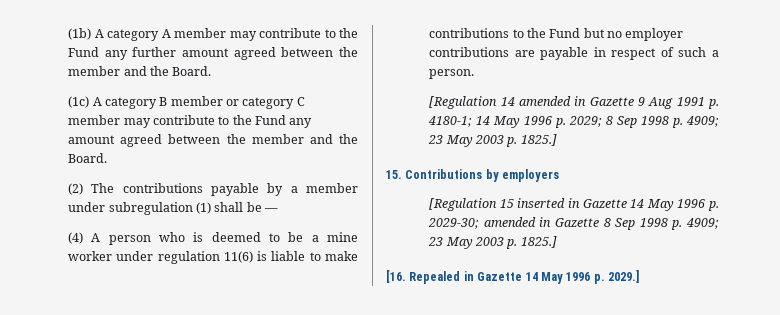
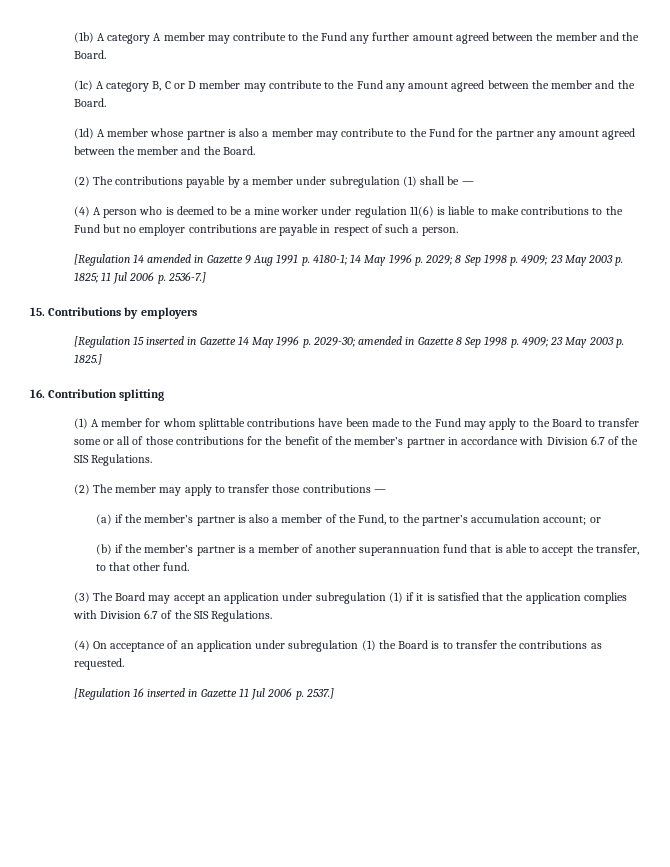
[159,96,305,109] B member or category C -> [152,81,197,91] B, C or D
(108, 158) none -> [73,128,636,140] [73,146,255,155] // (1d) A member whose partner is also a member may contribute to the Fund for the partner any amount agreed between the member and the Board.
[520,134,557,146] 1825.] -> [73,272,206,284] 1825; 11 Jul 2006 p. 2536-7.]
[386,270,639,284] [16. Repealed in Gazette 14 May 1996 p. 2029.] -> [30,389,165,401] [73,418,640,430] [73,436,639,448] [73,454,152,466] [73,484,386,496] [95,514,601,526] [95,544,639,556] [95,562,190,571] [73,592,627,604] [72,610,273,622] [73,640,602,652] [73,658,124,670] [73,688,334,700] 16. Contribution splitting // (1) A member for whom splittable contributions have been made to the Fund may apply to the Board to transfer some or all of those contributions for the benefit of the member’s partner in accordance with Division 6.7 of the SIS Regulations. // (2) The member may apply to transfer those contributions — // (a) if the member’s partner is also a member of the Fund, to the partner’s accumulation account; or // (b) if the member’s partner is a member of another superannuation fund that is able to accept the transfer, to that other fund. // (3) The Board may accept an application under subregulation (1) if it is satisfied that the application complies with Division 6.7 of the SIS Regulations. // (4) On acceptance of an application under subregulation (1) the Board is to transfer the contributions as requested. // [Regulation 16 inserted in Gazette 11 Jul 2006 p. 2537.]

